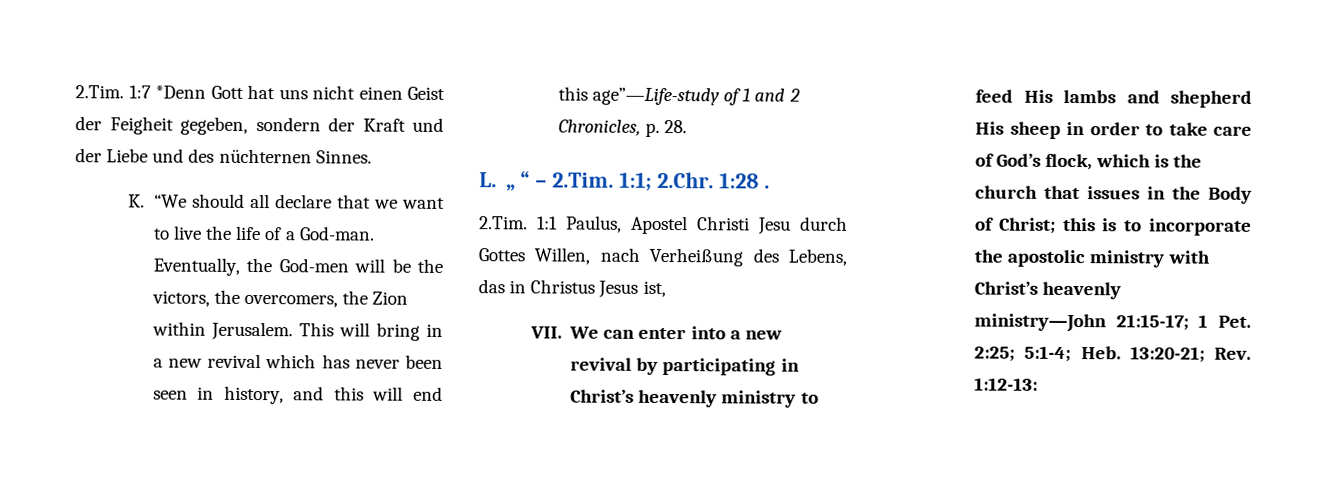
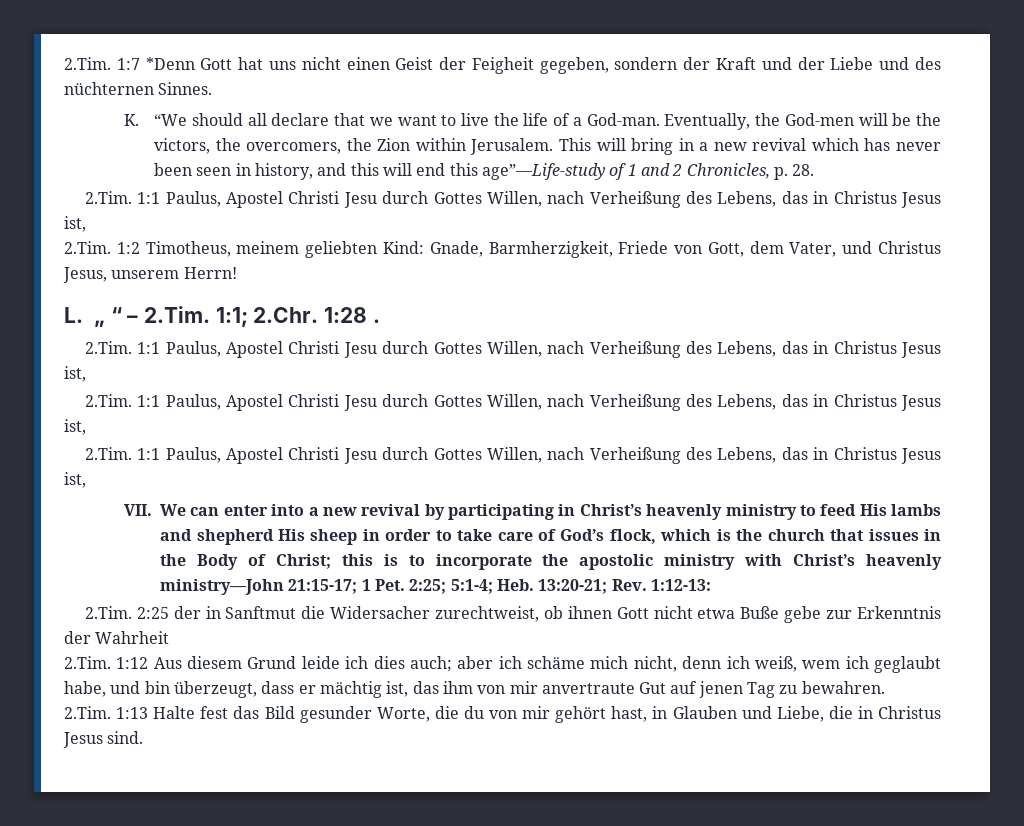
(688, 127) none -> [84,191,942,208] [64,216,86,232] [64,241,942,258] [63,267,237,283] // 2.Tim. 1:1 Paulus, Apostel Christi Jesu durch Gottes Willen, nach Verheißung des Lebens, das in Christus Jesus ist, // 2.Tim. 1:2 Timotheus, meinem geliebten Kind: Gnade, Barmherzigkeit, Friede von Gott, dem Vater, und Christus Jesus, unserem Herrn!
(666, 289) none -> [84,394,942,411] [64,419,86,435] [84,447,942,464] [64,472,86,488] // 2.Tim. 1:1 Paulus, Apostel Christi Jesu durch Gottes Willen, nach Verheißung des Lebens, das in Christus Jesus ist, // 2.Tim. 1:1 Paulus, Apostel Christi Jesu durch Gottes Willen, nach Verheißung des Lebens, das in Christus Jesus ist,
(1039, 384) none -> [84,606,942,623] [64,631,170,644] [64,656,941,673] [64,681,885,698] [64,706,942,723] [63,731,144,748] // 2.Tim. 2:25 der in Sanftmut die Widersacher zurechtweist, ob ihnen Gott nicht etwa Buße gebe zur Erkenntnis der Wahrheit // 2.Tim. 1:12 Aus diesem Grund leide ich dies auch; aber ich schäme mich nicht, denn ich weiß, wem ich geglaubt habe, und bin überzeugt, dass er mächtig ist, das ihm von mir anvertraute Gut auf jenen Tag zu bewahren. // 2.Tim. 1:13 Halte fest das Bild gesunder Worte, die du von mir gehört hast, in Glauben und Liebe, die in Christus Jesus sind.

